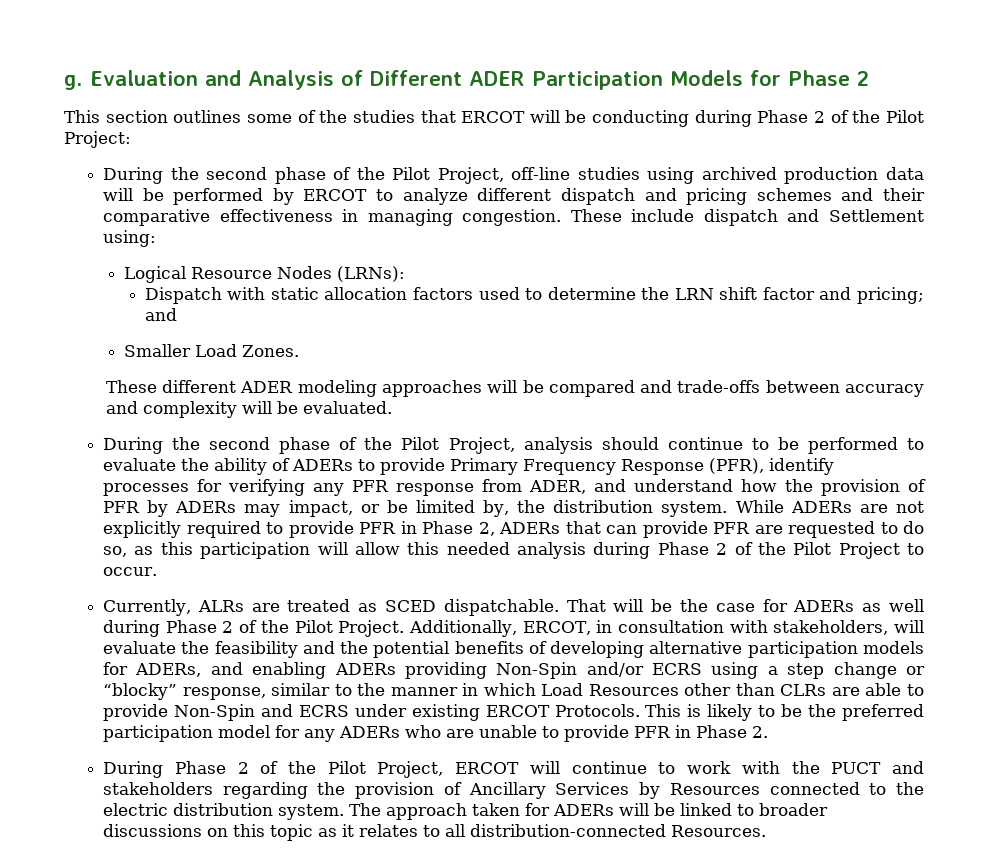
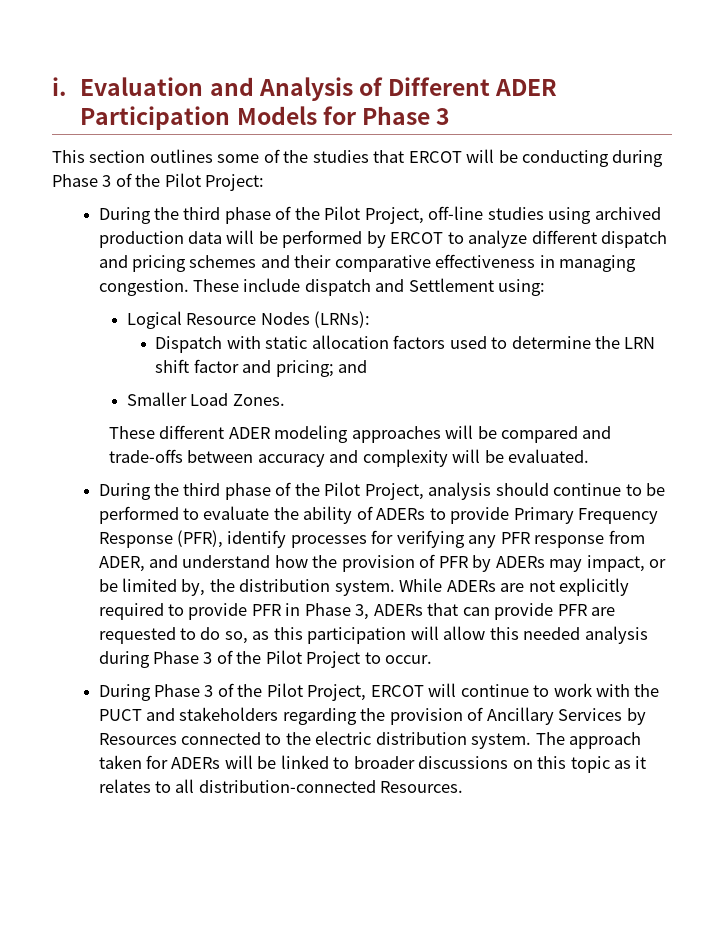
[64,75,82,90] g. -> [52,77,66,96] i.
[857,71,870,86] 2 -> [436,108,451,125] 3
[814,111,826,123] 2 -> [102,175,112,187] 3
[206,167,268,180] second -> [183,207,221,220] third
[209,437,271,450] second -> [183,483,221,496] third
[478,522,495,536] 2, -> [355,604,370,620] 3,
[716,543,728,555] 2 -> [203,652,213,664] 3
[103,599,925,616] [103,620,925,637] [103,641,925,658] [103,662,925,679] [103,683,924,700] [103,704,924,721] [103,725,769,742] // Currently, ALRs are treated as SCED dispatchable. That will be the case for ADERs as well during Phase 2 of the Pilot Project. Additionally, ERCOT, in consultation with stakeholders, will evaluate the feasibility and the potential benefits of developing alternative participation models for ADERs, and enabling ADERs providing Non-Spin and/or ECRS using a step change or “blocky” response, similar to the manner in which Load Resources other than CLRs are able to provide Non-Spin and ECRS under existing ERCOT Protocols. This is likely to be the preferred participation model for any ADERs who are unable to provide PFR in Phase 2. -> (433, 659) none
[237,762,249,774] 2 -> [204,685,214,697] 3

